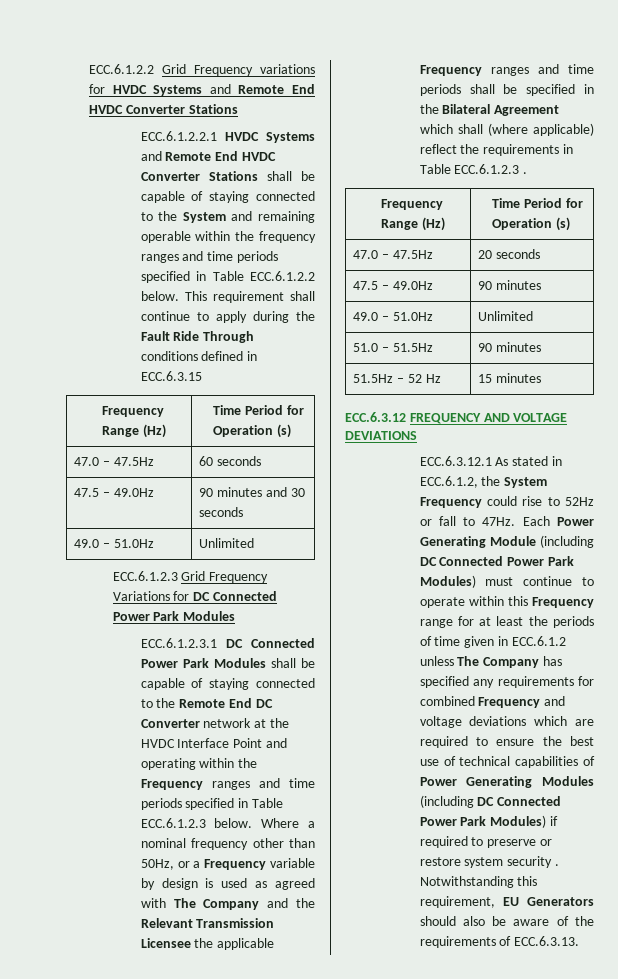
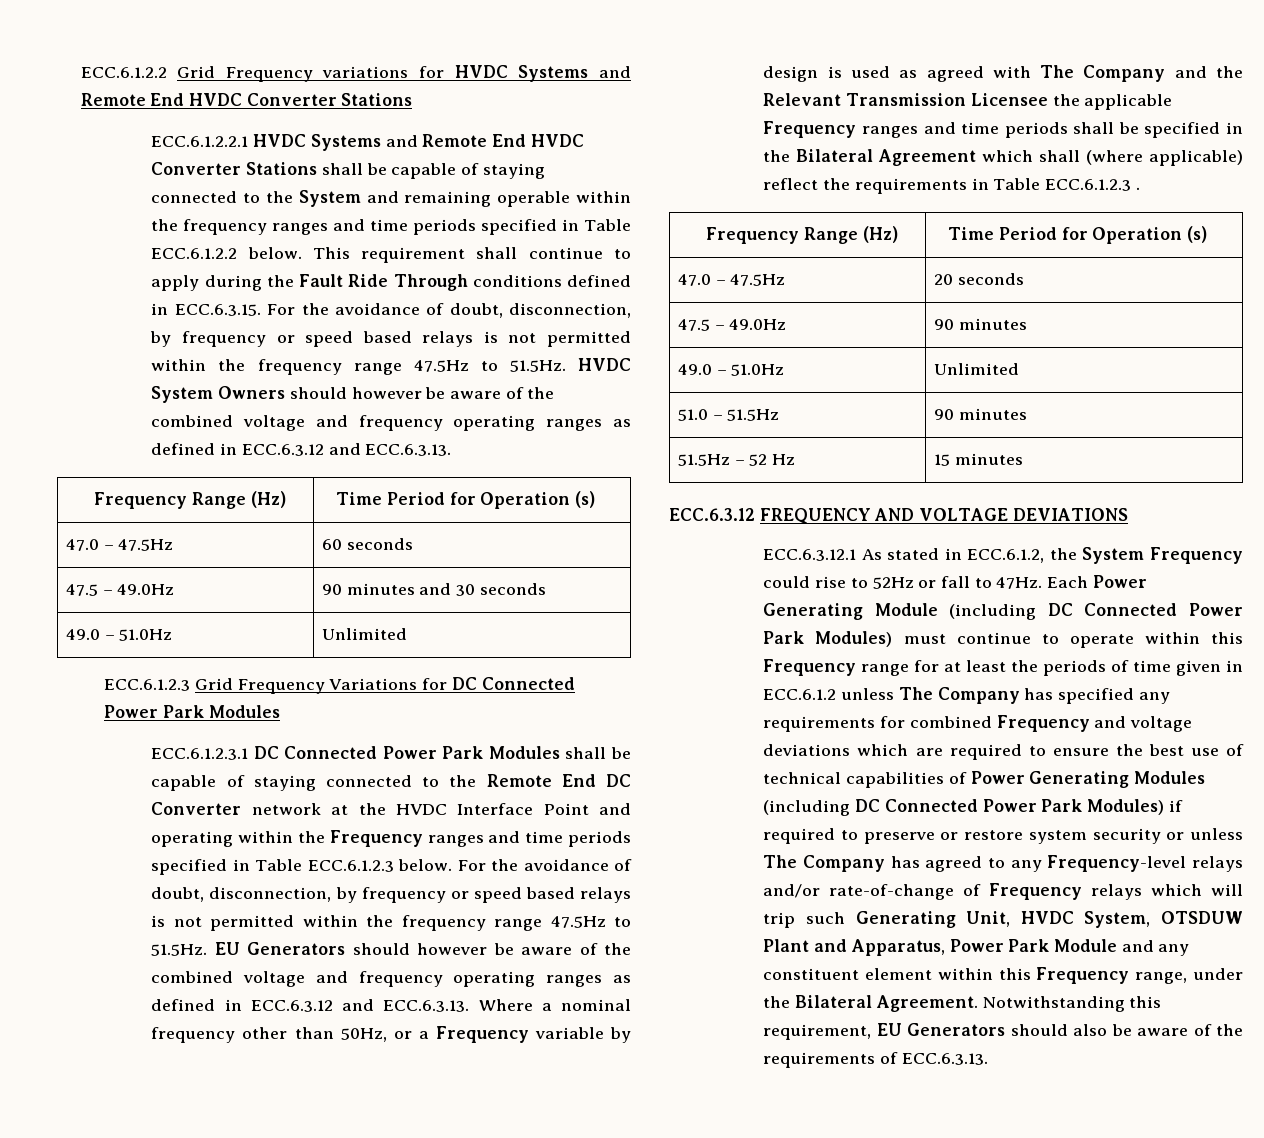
[140,371,202,381] ECC.6.3.15 -> [174,303,632,318] [150,331,632,347] [151,358,631,375] [151,386,555,403] [151,415,632,431] [151,443,452,456] ECC.6.3.15. For the avoidance of doubt, disconnection, by frequency or speed based relays is not permitted within the frequency range 47.5Hz to 51.5Hz. HVDC System Owners should however be aware of the combined voltage and frequency operating ranges as defined in ECC.6.3.12 and ECC.6.3.13.
(253, 823) none -> [457,859,633,871] [151,887,631,903] [151,915,632,931] [151,942,632,956] [151,971,632,987] [151,999,470,1012] For the avoidance of doubt, disconnection, by frequency or speed based relays is not permitted within the frequency range 47.5Hz to 51.5Hz. EU Generators should however be aware of the combined voltage and frequency operating ranges as defined in ECC.6.3.12 and ECC.6.3.13.
[555,864,560,866] . -> [1166,828,1243,840] [763,855,1243,872] [763,883,1243,900] [763,911,1243,928] [763,939,1190,956] [763,967,1243,984] [763,995,978,1012] or unless The Company has agreed to any Frequency-level relays and/or rate-of-change of Frequency relays which will trip such Generating Unit, HVDC System, OTSDUW Plant and Apparatus, Power Park Module and any constituent element within this Frequency range, under the Bilateral Agreement.

